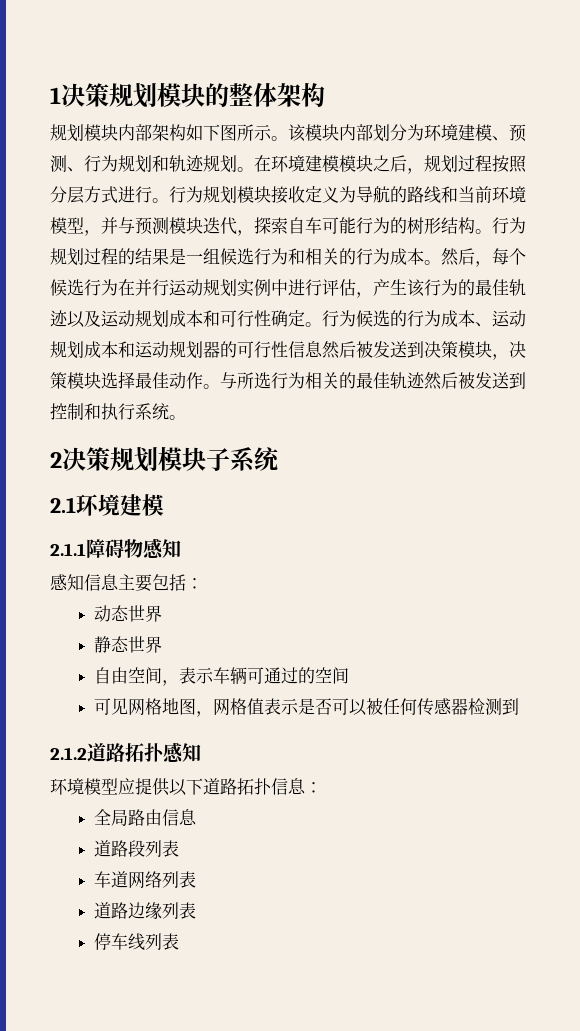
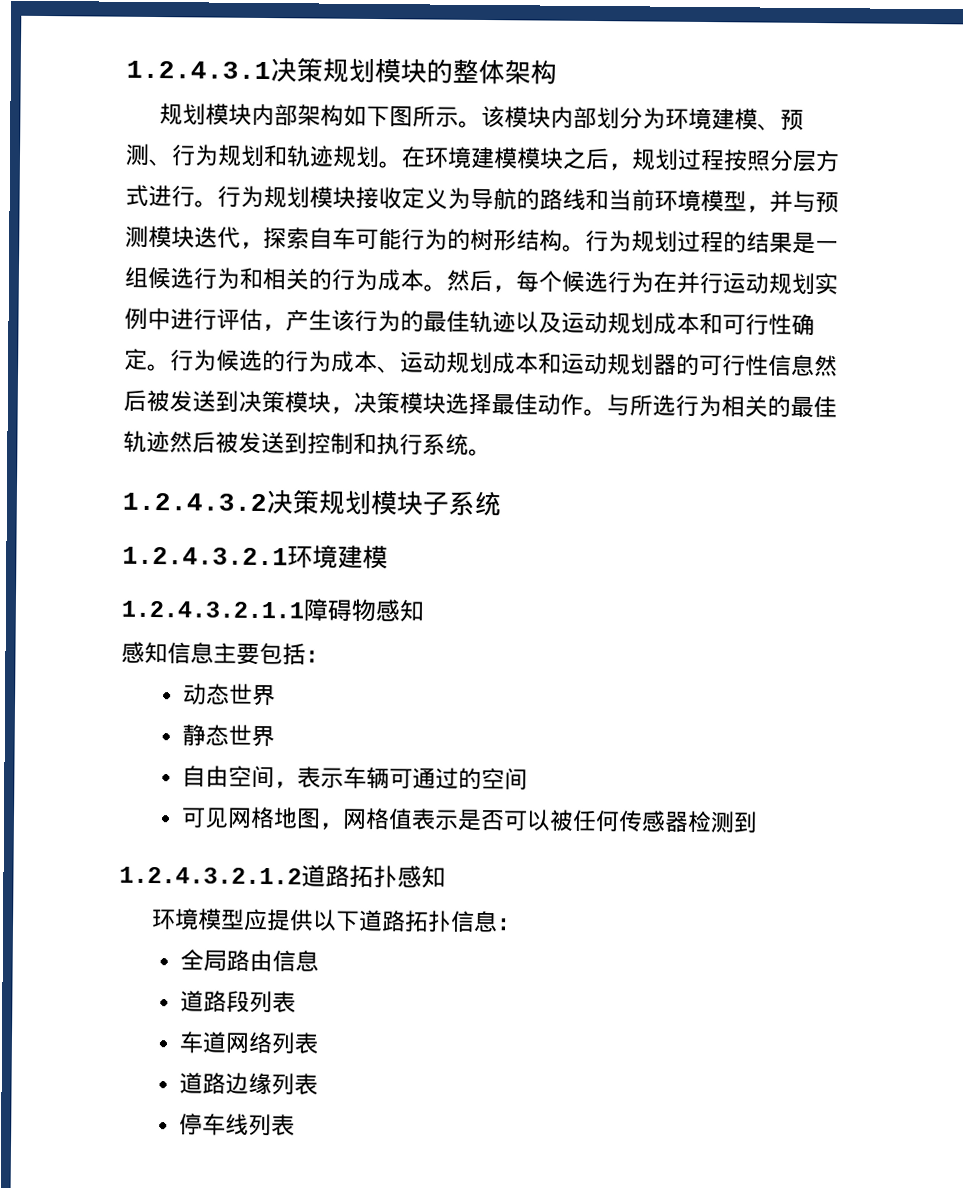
[50,87,61,104] 1 -> [126,60,271,80] 1.2.4.3.1
[50,452,62,468] 2 -> [122,492,267,512] 1.2.4.3.2
[50,497,76,513] 2.1 -> [122,546,288,566] 1.2.4.3.2.1
[50,543,86,556] 2.1.1 -> [121,600,304,619] 1.2.4.3.2.1.1
[50,747,87,760] 2.1.2 -> [119,866,302,885] 1.2.4.3.2.1.2

